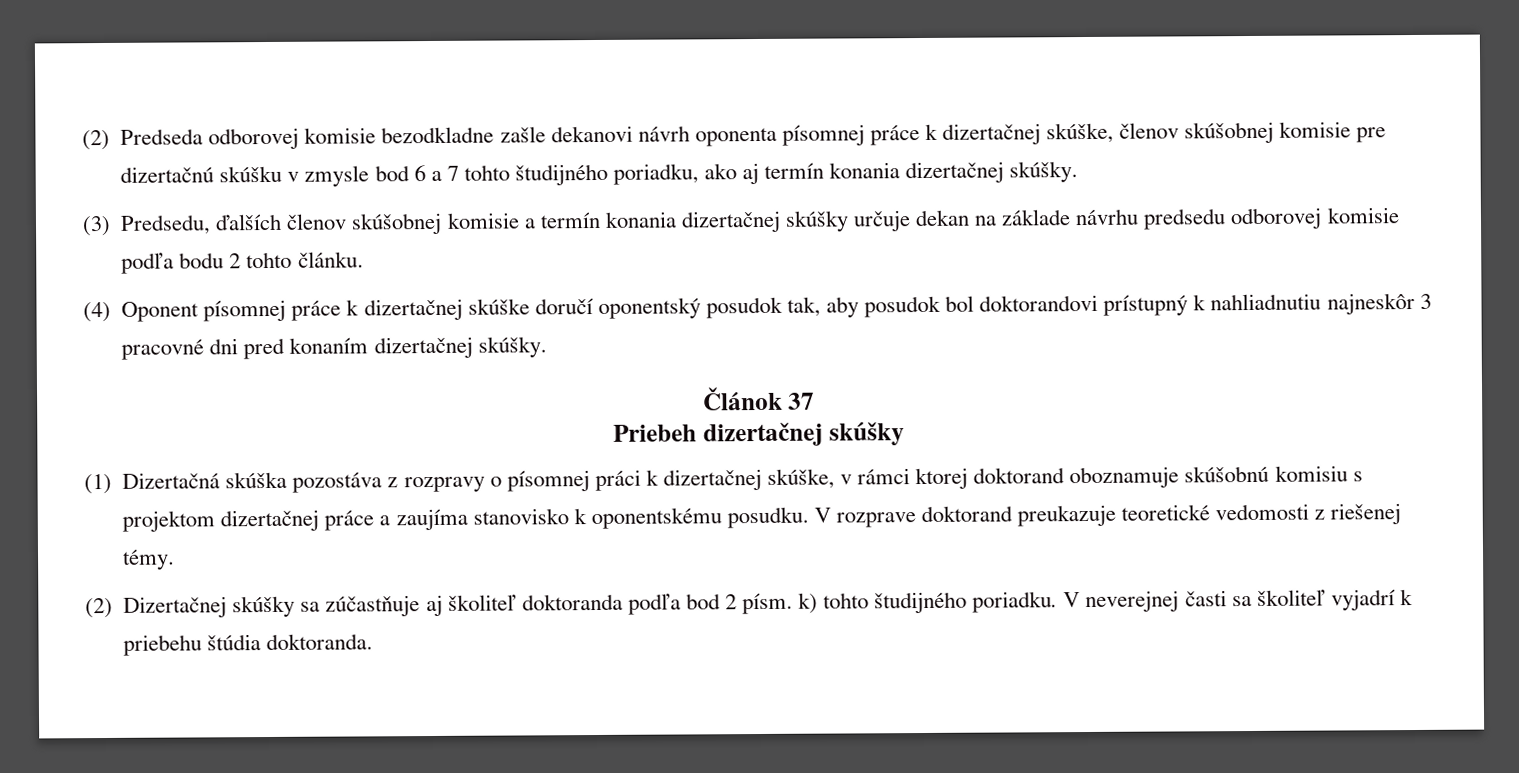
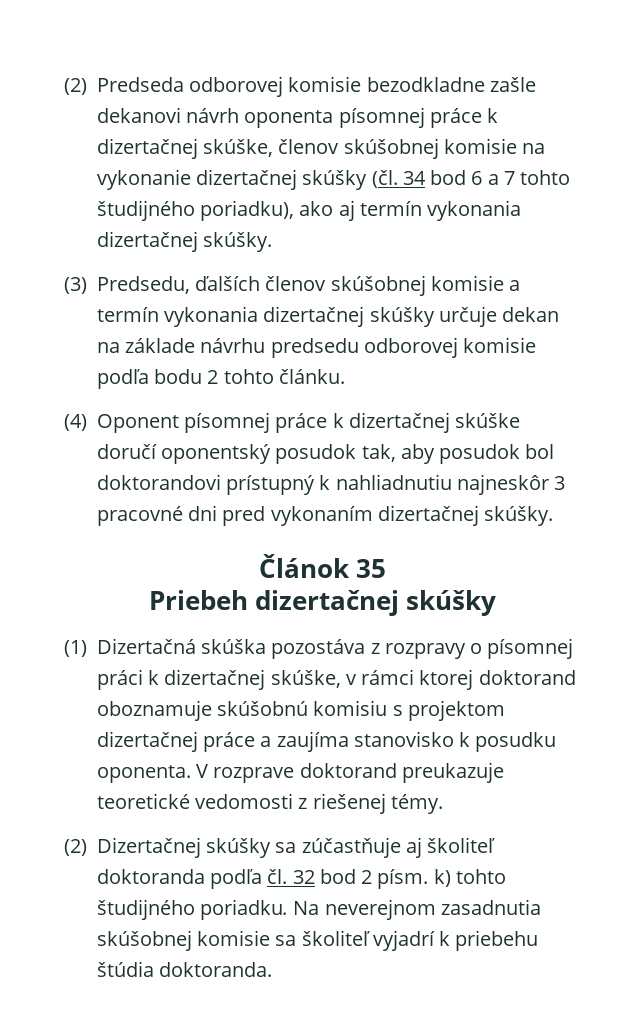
[1356,127,1387,143] [120,165,370,187] pre dizertačnú skúšku v zmysle -> [522,143,546,154] [96,169,426,190] na vykonanie dizertačnej skúšky (čl. 34
[613,163,699,185] poriadku, -> [200,200,295,221] poriadku),
[829,162,901,179] konania -> [427,200,522,221] vykonania
[604,211,677,228] konania -> [164,306,259,327] vykonania
[289,337,369,354] konaním -> [270,506,373,526] vykonaním
[788,392,816,410] 37 -> [356,559,387,578] 35
[590,506,809,530] oponentskému posudku. -> [475,732,557,752] [96,765,191,783] posudku oponenta.
(681, 604) none -> [267,869,315,884] čl. 32
[1063,590,1227,613] V neverejnej časti -> [293,899,541,920] [96,930,271,951] Na neverejnom zasadnutia skúšobnej komisie

